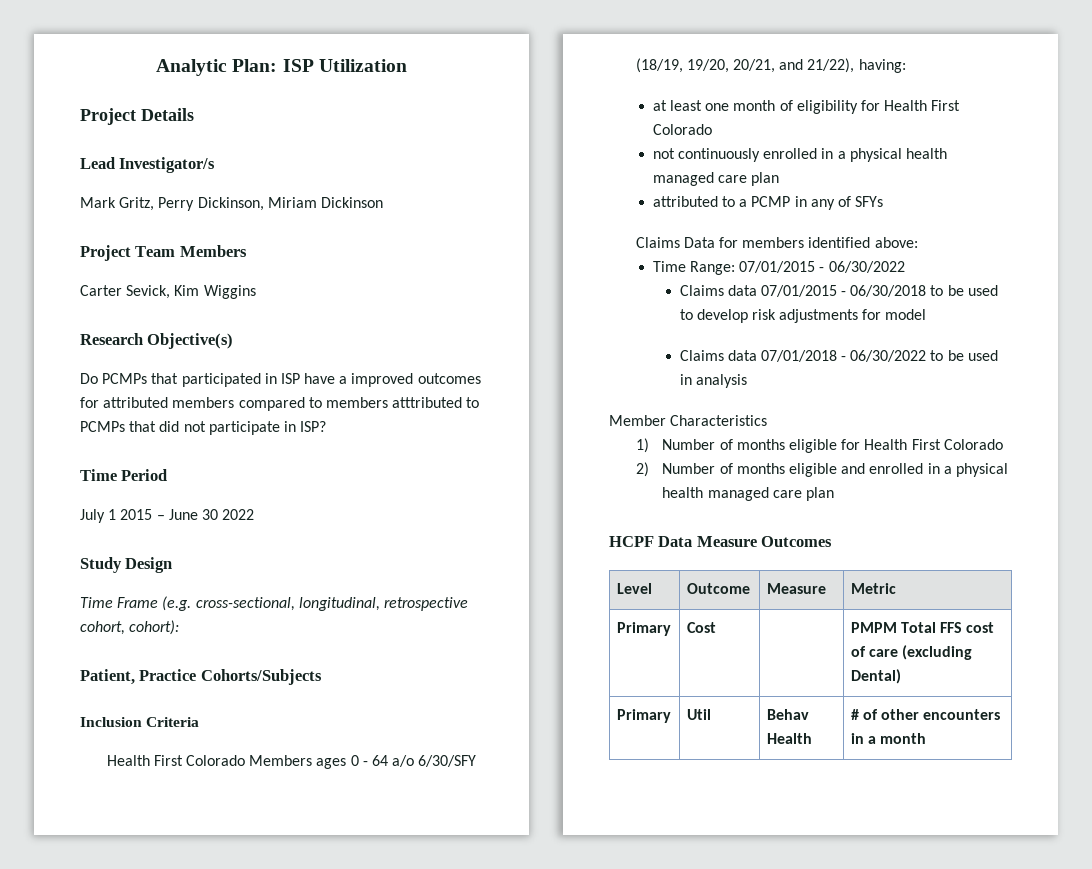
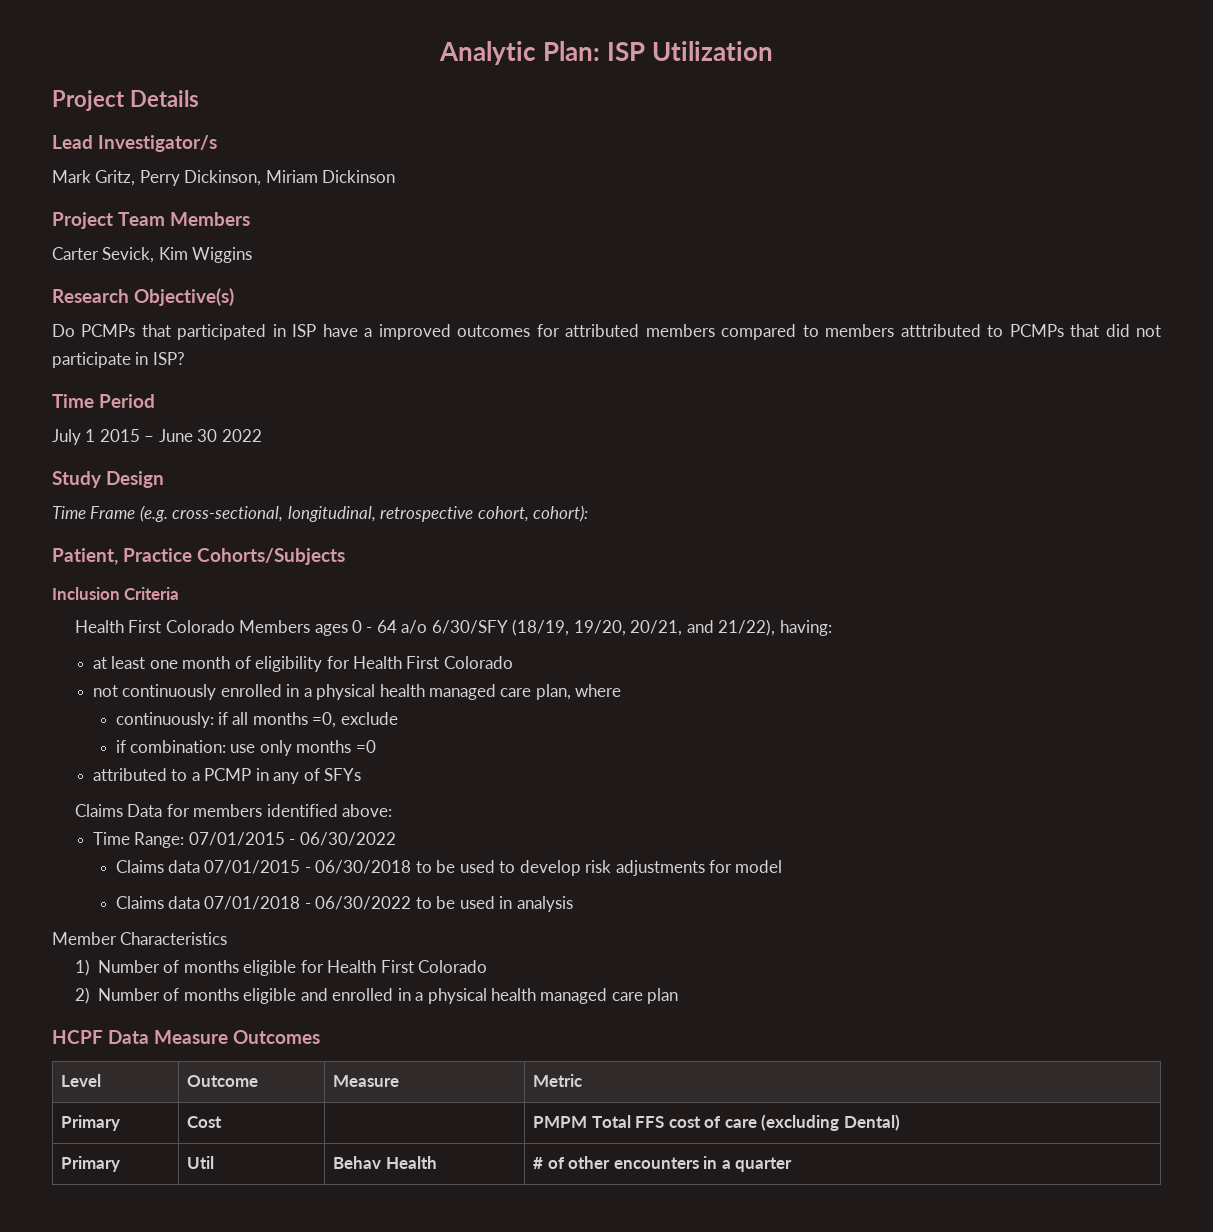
[751,172,780,186] plan -> [535,684,622,700] [115,712,398,728] [115,740,376,756] plan, where // continuously: if all months =0, exclude // if combination: use only months =0
[880,733,927,744] month -> [735,1157,793,1172] quarter

